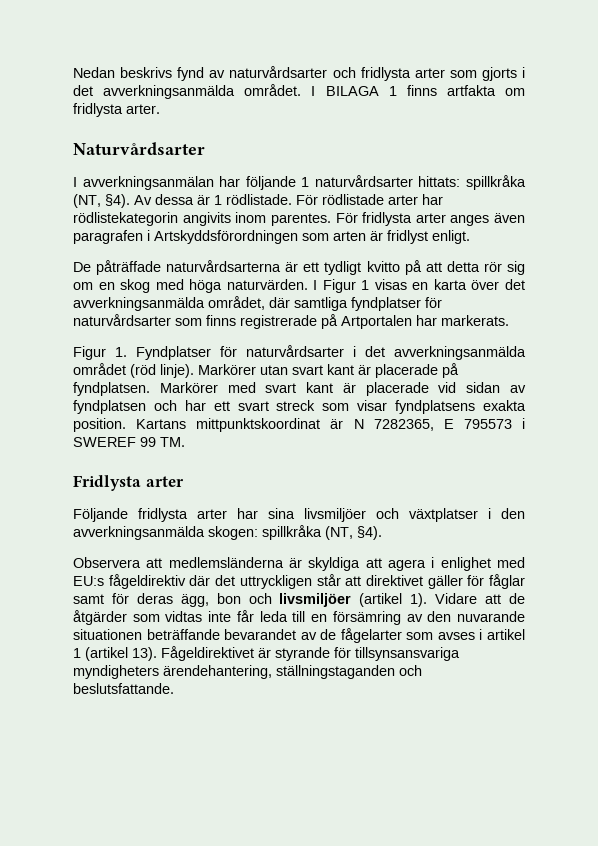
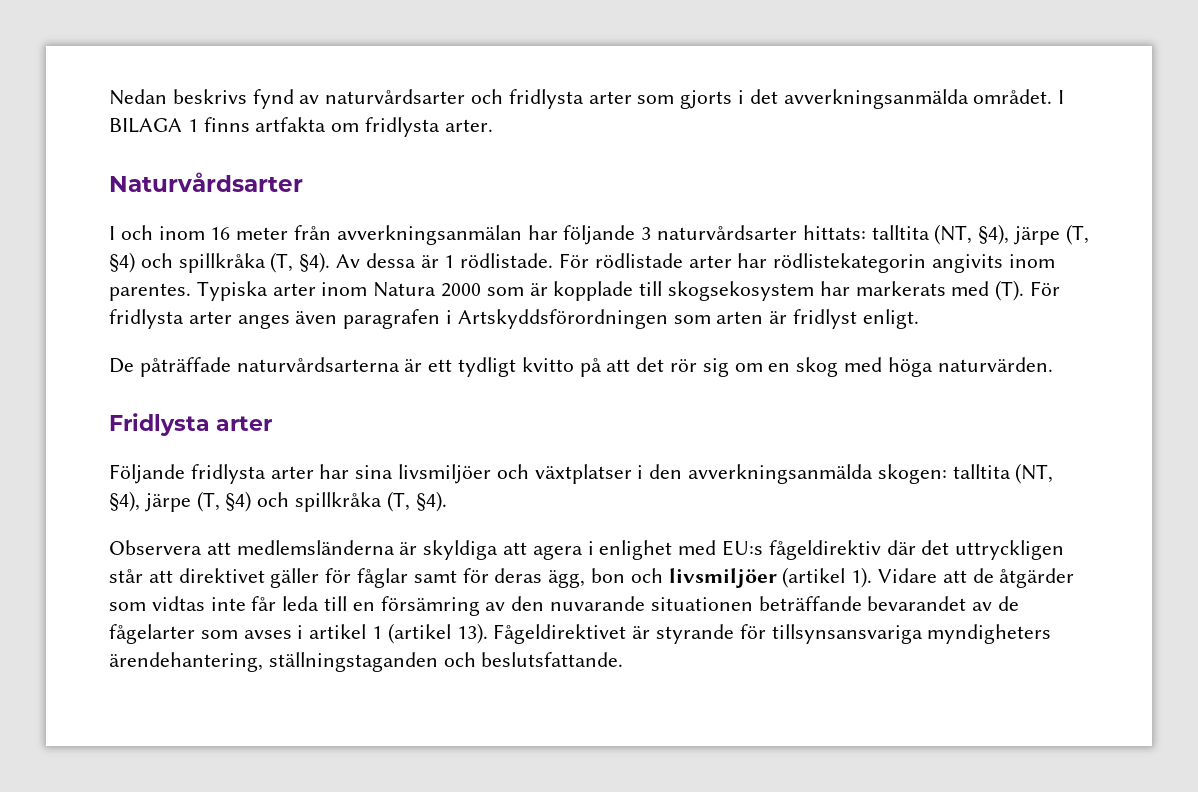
(77, 182) none -> [120,225,332,240] och inom 16 meter från
[301,177,310,187] 1 -> [641,227,652,240] 3
[466,175,526,190] [73,194,101,208] spillkråka (NT, -> [871,224,1089,245] [109,252,294,273] talltita (NT, §4), järpe (T, §4) och spillkråka (T,
(331, 219) none -> [196,280,1025,301] Typiska arter inom Natura 2000 som är kopplade till skogsekosystem har markerats med (T).
[446,261,480,272] detta -> [636,357,665,372] det
[313,279,525,293] [73,296,442,311] [73,314,509,329] [73,345,526,360] [73,363,459,378] [73,382,526,396] [73,400,526,414] [73,418,525,432] [73,437,185,447] I Figur 1 visas en karta över det avverkningsanmälda området, där samtliga fyndplatser för naturvårdsarter som finns registrerade på Artportalen har markerats. // Figur 1. Fyndplatser för naturvårdsarter i det avverkningsanmälda området (röd linje). Markörer utan svart kant är placerade på fyndplatsen. Markörer med svart kant är placerade vid sidan av fyndplatsen och har ett svart streck som visar fyndplatsens exakta position. Kartans mittpunktskoordinat är N 7282365, E 795573 i SWEREF 99 TM. -> (1053, 364) none
[262,525,353,540] spillkråka (NT, -> [952,463,1054,484] [109,491,410,512] talltita (NT, §4), järpe (T, §4) och spillkråka (T,

